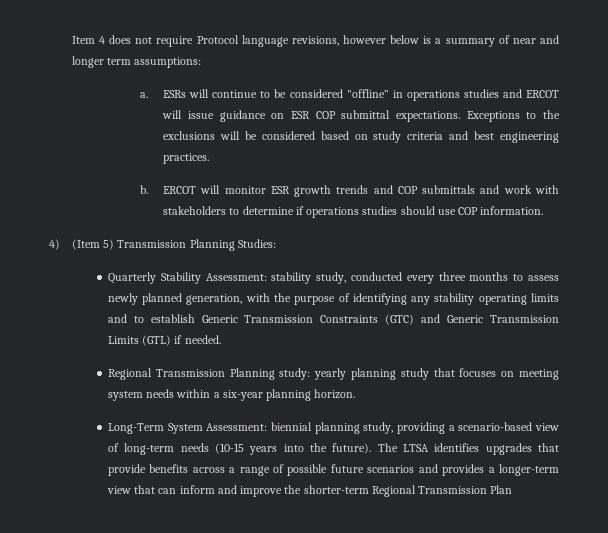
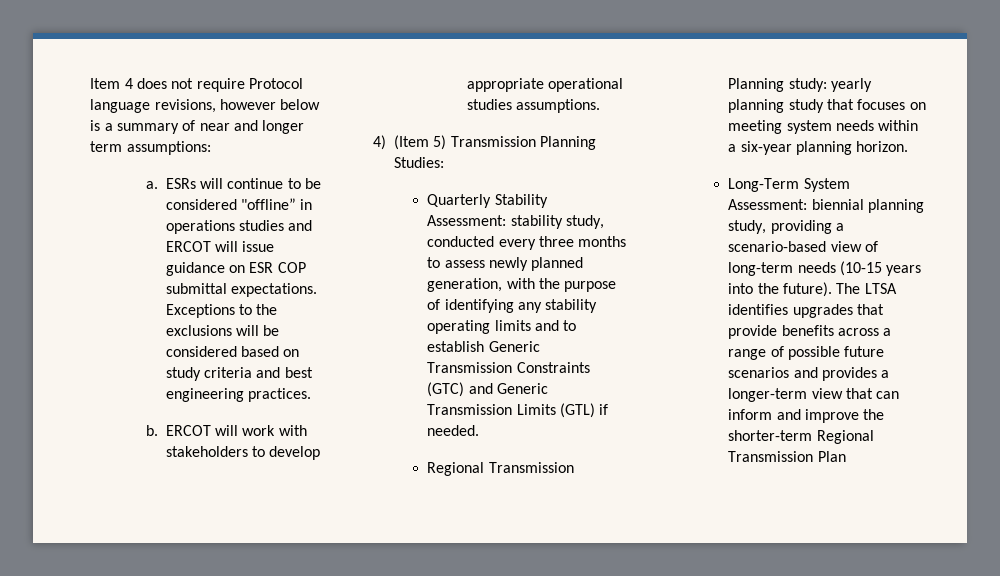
[224,185,559,197] [163,206,544,218] monitor ESR growth trends and COP submittals and work with stakeholders to determine if operations studies should use COP information. -> [242,425,307,436] [165,446,321,460] [466,78,623,92] [466,99,600,113] work with stakeholders to develop appropriate operational studies assumptions.

